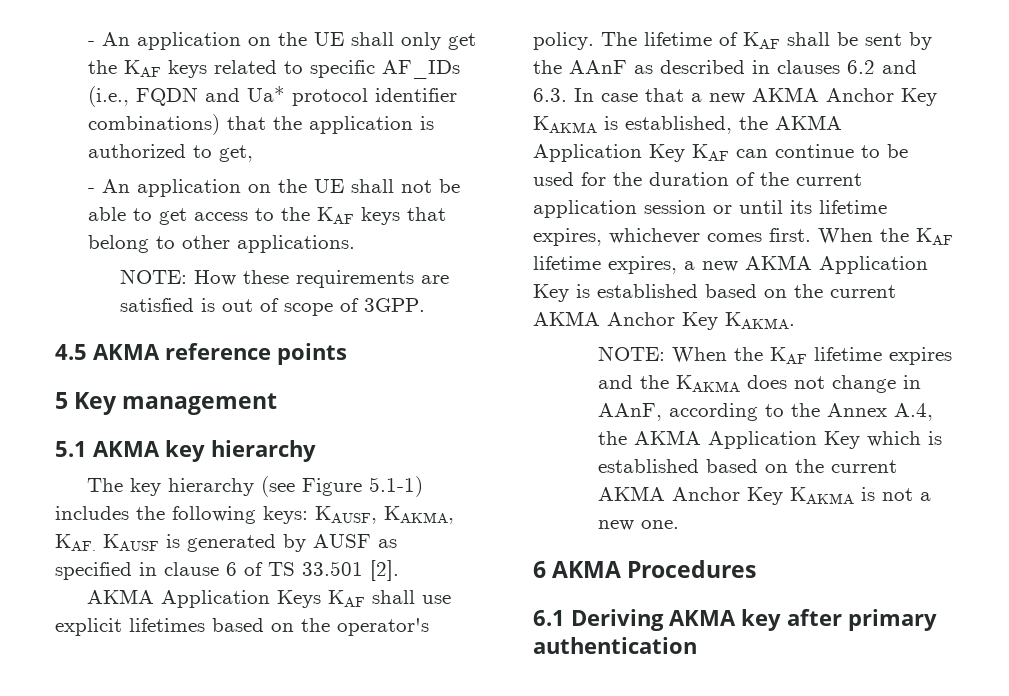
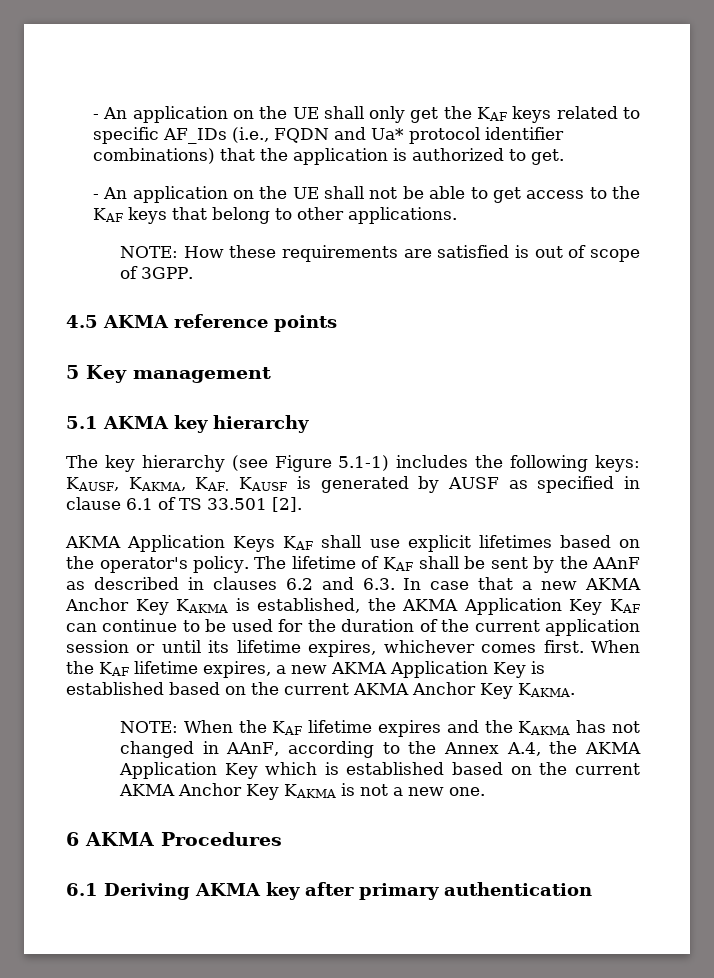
[218,145,253,162] get, -> [530,149,564,165] get.
[226,562,237,576] 6 -> [126,498,153,510] 6.1
[747,375,897,393] does not change -> [576,720,640,733] [119,741,194,758] has not changed

